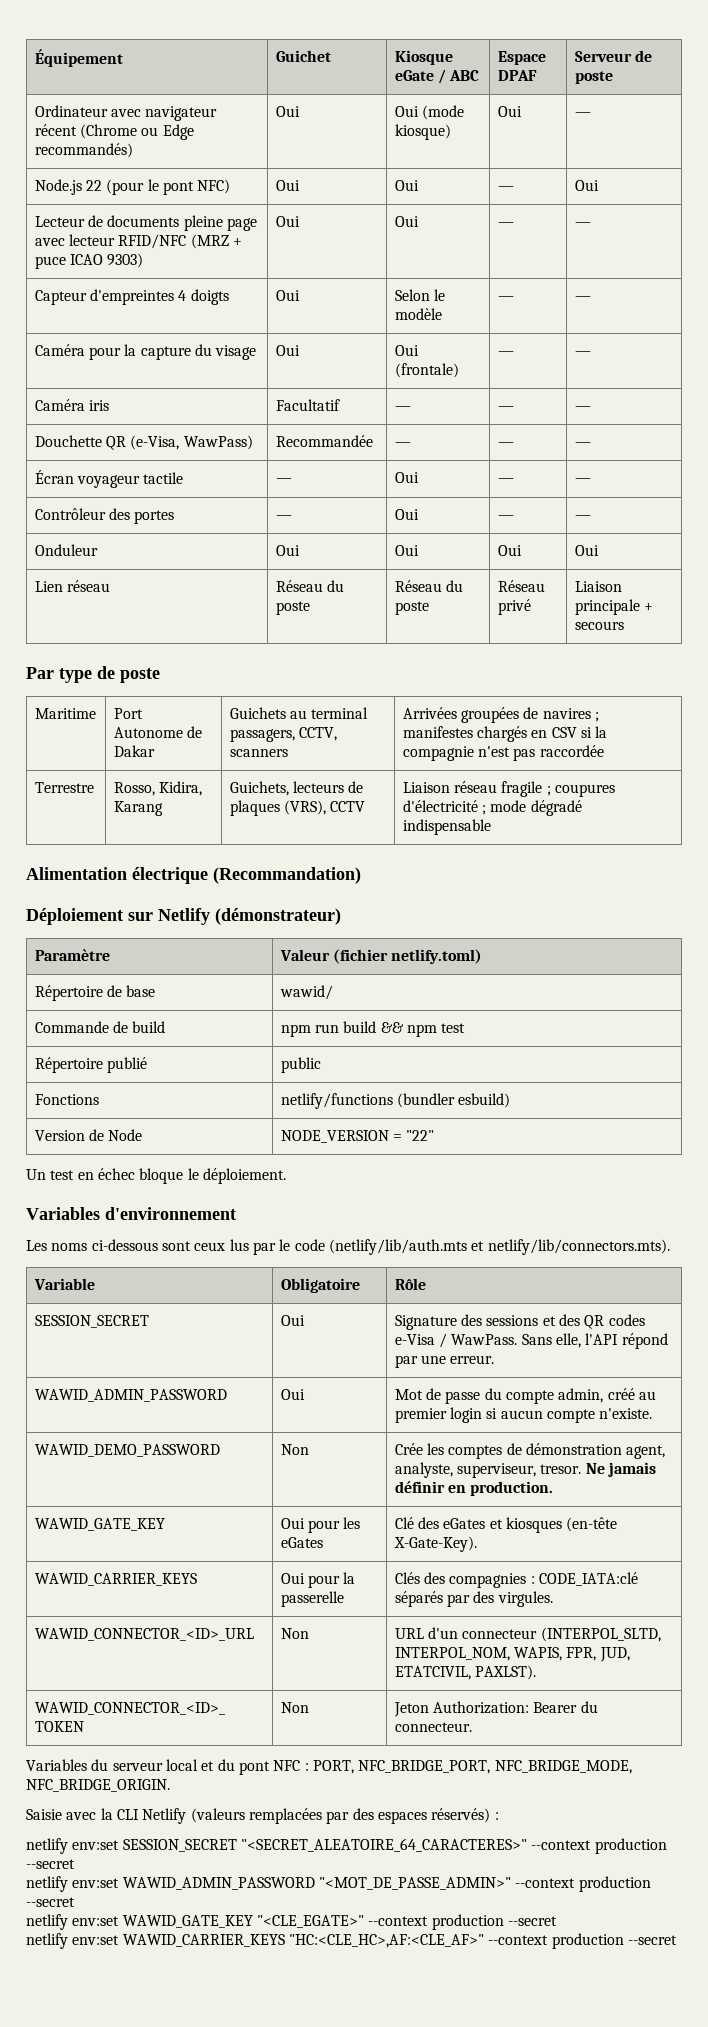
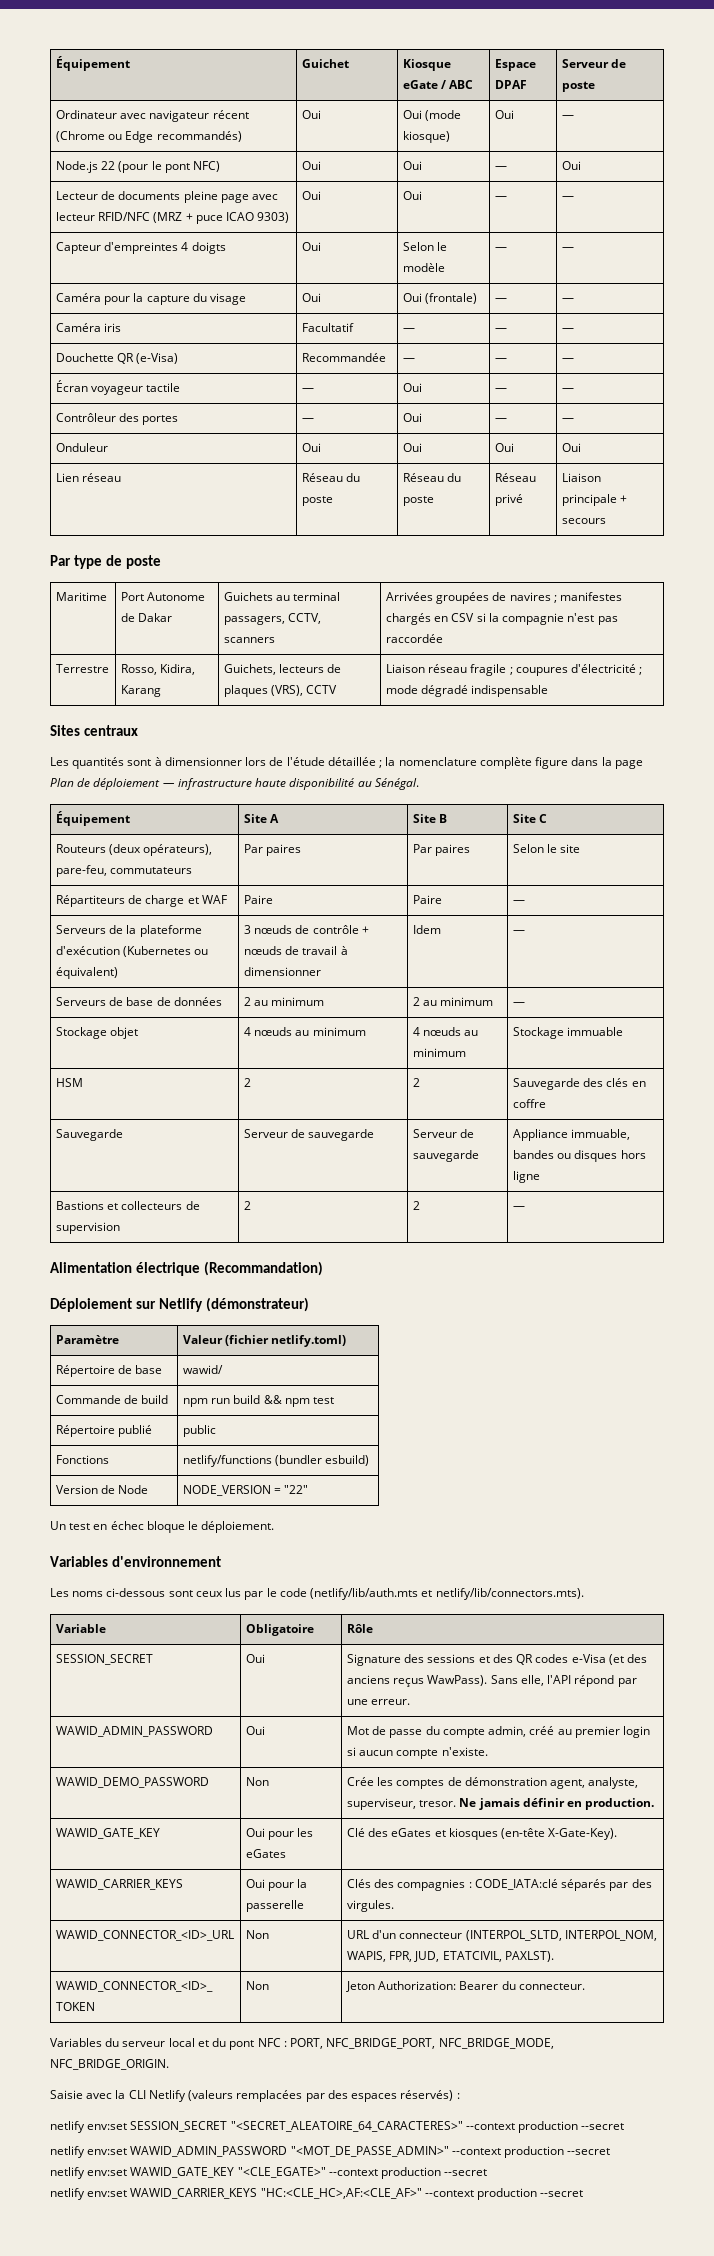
[130,435,253,450] (e-Visa, WawPass) -> [136,353,179,364] (e-Visa)
(491, 827) none -> [50,725,139,736] [50,757,643,769] [50,778,419,790] [55,811,130,826] [243,814,280,823] [412,814,448,823] [512,814,548,823] [55,844,213,856] [55,865,193,877] [243,844,302,856] [412,844,471,856] [512,844,581,853] [55,895,227,907] [243,895,273,904] [412,895,442,904] [512,900,525,904] [55,925,202,937] [55,946,209,957] [55,967,118,979] [243,925,369,934] [243,946,348,955] [243,967,321,976] [412,925,441,934] [512,930,525,934] [55,997,222,1006] [243,997,325,1006] [412,997,494,1006] [512,1002,525,1006] [55,1027,139,1039] [243,1027,366,1036] [412,1027,479,1036] [412,1048,466,1057] [512,1027,624,1039] [55,1078,83,1087] [243,1078,251,1087] [412,1078,420,1087] [512,1078,646,1090] [512,1099,546,1108] [55,1129,123,1141] [243,1129,375,1141] [412,1129,475,1138] [412,1150,479,1162] [512,1129,631,1141] [512,1150,646,1162] [512,1171,540,1183] [55,1201,200,1210] [55,1222,120,1234] [243,1201,251,1210] [412,1201,420,1210] [512,1206,525,1210] // Sites centraux // Les quantités sont à dimensionner lors de l'étude détaillée ; la nomenclature complète figure dans la page Plan de déploiement — infrastructure haute disponibilité au Sénégal. // Équipement | Site A | Site B | Site C // Routeurs (deux opérateurs), pare-feu, commutateurs | Par paires | Par paires | Selon le site // Répartiteurs de charge et WAF | Paire | Paire | — // Serveurs de la plateforme d'exécution (Kubernetes ou équivalent) | 3 nœuds de contrôle + nœuds de travail à dimensionner | Idem | — // Serveurs de base de données | 2 au minimum | 2 au minimum | — // Stockage objet | 4 nœuds au minimum | 4 nœuds au minimum | Stockage immuable // HSM | 2 | 2 | Sauvegarde des clés en coffre // Sauvegarde | Serveur de sauvegarde | Serveur de sauvegarde | Appliance immuable, bandes ou disques hors ligne // Bastions et collecteurs de supervision | 2 | 2 | —
[439,1333,518,1348] / WawPass. -> [608,1654,648,1665] [346,1675,488,1687] (et des anciens reçus WawPass).

